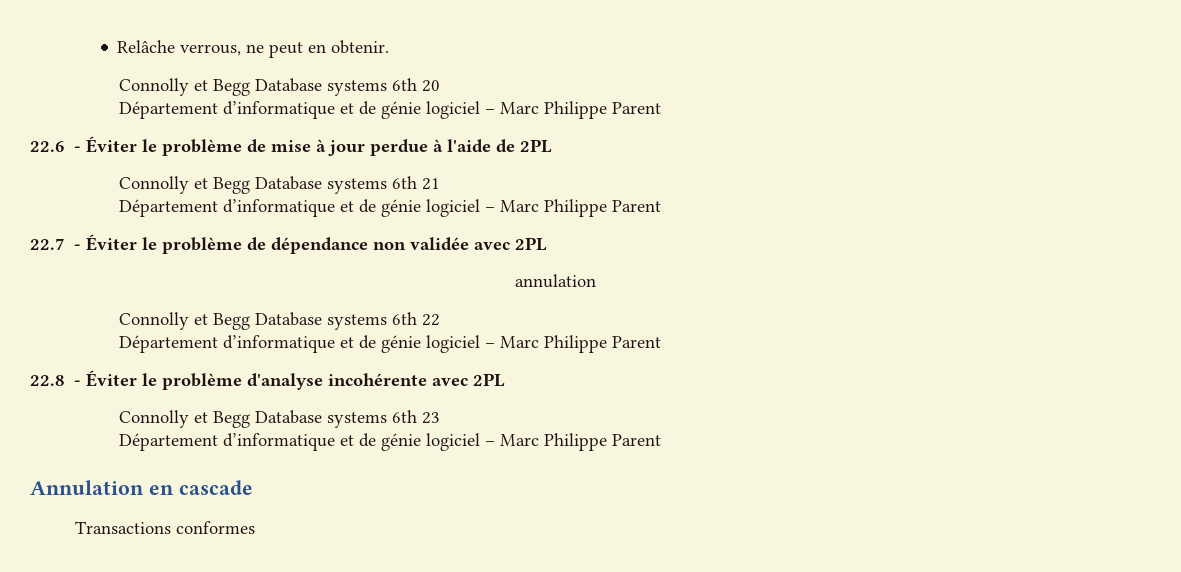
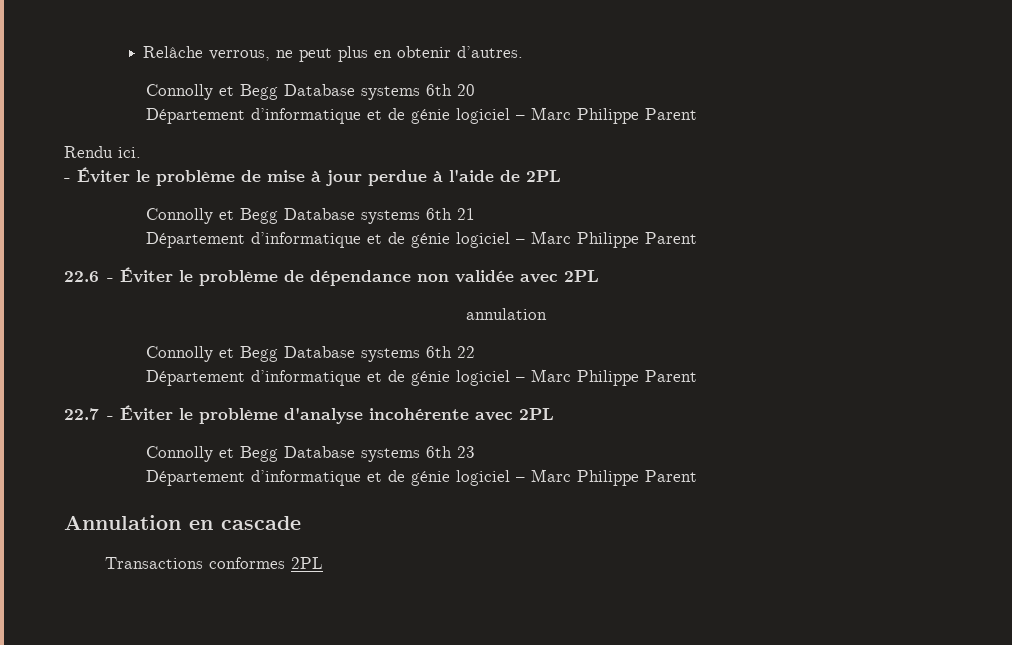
[308,40,390,54] en obtenir. -> [338,46,524,62] plus en obtenir d’autres.
[30,141,65,152] 22.6 -> [64,146,141,158] Rendu ici. //
[30,238,65,250] 22.7 -> [64,271,99,282] 22.6
[30,375,65,386] 22.8 -> [64,408,99,420] 22.7
(255, 527) none -> [290,557,323,569] 2PL

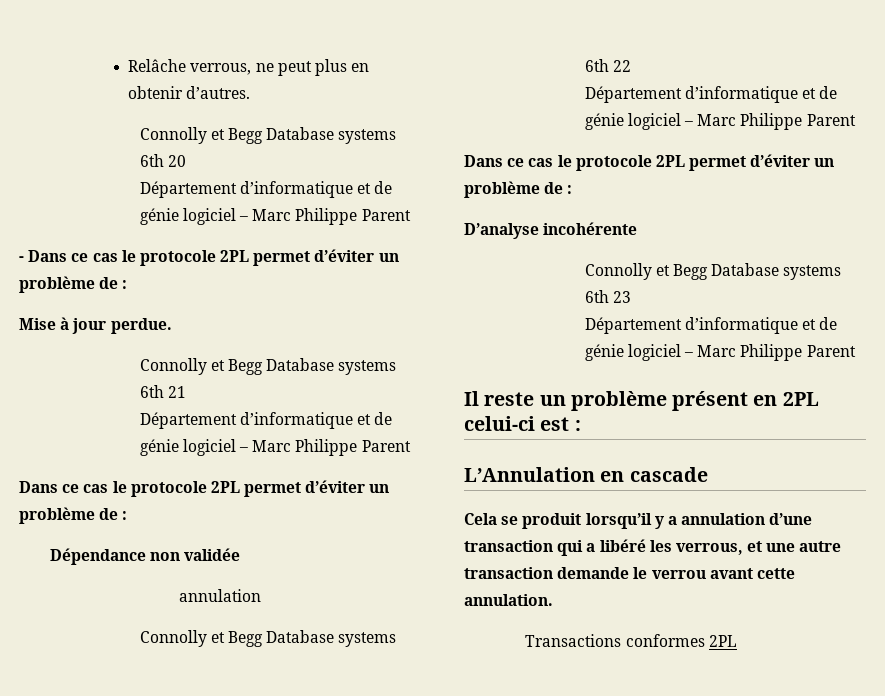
[64,146,141,158] [64,167,561,186] // Rendu ici. // - Éviter le problème de mise à jour perdue à l'aide de 2PL -> [19,249,399,266] [19,276,128,293] [19,317,172,334] // - Dans ce cas le protocole 2PL permet d’éviter un problème de : // Mise à jour perdue.
[64,267,412,286] 22.6 - Éviter le problème de dépendance -> [19,480,390,497] [19,507,128,524] [49,548,146,565] Dans ce cas le protocole 2PL permet d’éviter un problème de : // Dépendance
[520,270,600,283] avec 2PL -> (241, 554) none
[64,405,364,424] 22.7 - Éviter le problème d'analyse -> [464,154,835,171] [464,181,573,198] [464,223,539,239] Dans ce cas le protocole 2PL permet d’éviter un problème de : // D’analyse
[475,408,555,421] avec 2PL -> (638, 228) none
[64,515,301,530] Annulation en cascade -> [464,391,819,411] [464,416,581,431] [464,467,708,482] [464,513,813,529] [464,539,842,556] [464,567,795,579] [464,594,553,606] Il reste un problème présent en 2PL celui-ci est : // L’Annulation en cascade // Cela se produit lorsqu’il y a annulation d’une transaction qui a libéré les verrous, et une autre transaction demande le verrou avant cette annulation.

